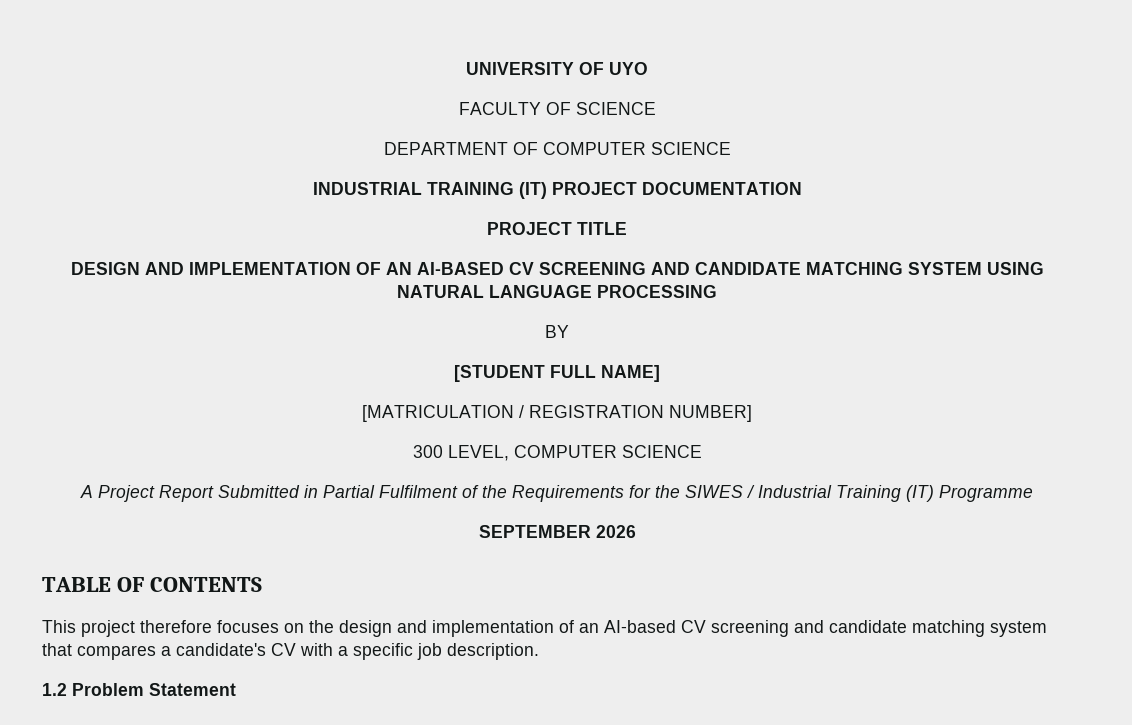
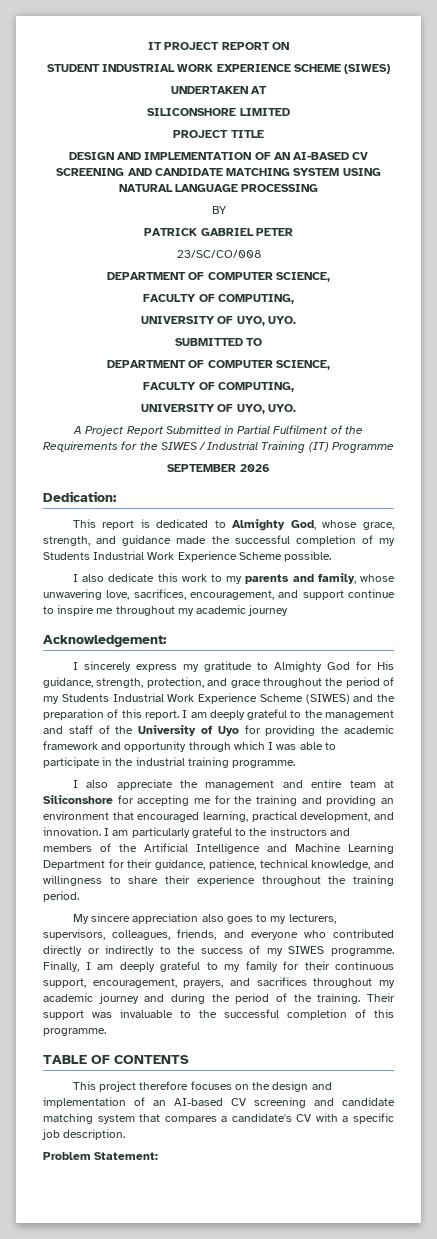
[466,62,648,75] [458,102,656,115] [383,142,731,155] [312,182,802,199] UNIVERSITY OF UYO // FACULTY OF SCIENCE // DEPARTMENT OF COMPUTER SCIENCE // INDUSTRIAL TRAINING (IT) PROJECT DOCUMENTATION -> [148,42,289,50] [46,64,391,74] [170,86,268,94] [147,108,290,116] IT PROJECT REPORT ON // STUDENT INDUSTRIAL WORK EXPERIENCE SCHEME (SIWES) // UNDERTAKEN AT // SILICONSHORE LIMITED
[454,365,660,382] [362,405,752,422] [412,445,702,461] [STUDENT FULL NAME] // [MATRICULATION / REGISTRATION NUMBER] // 300 LEVEL, COMPUTER SCIENCE -> [144,228,293,236] [176,250,261,258] [107,272,330,282] [143,294,294,304] [141,316,296,326] [174,338,263,346] [107,360,330,370] [143,382,294,392] [141,404,296,414] PATRICK GABRIEL PETER // 23/SC/CO/008 // DEPARTMENT OF COMPUTER SCIENCE, // FACULTY OF COMPUTING, // UNIVERSITY OF UYO, UYO. // SUBMITTED TO // DEPARTMENT OF COMPUTER SCIENCE, // FACULTY OF COMPUTING, // UNIVERSITY OF UYO, UYO.
(636, 531) none -> [43,491,117,502] [72,519,394,531] [43,535,395,546] [43,551,332,562] [72,573,395,584] [43,589,395,600] [43,605,289,616] [43,635,167,647] [72,661,395,672] [43,677,394,688] [43,693,395,704] [43,709,394,720] [43,725,395,736] [43,741,336,752] [43,757,296,768] [72,779,394,790] [43,795,394,806] [43,811,394,822] [43,827,350,838] [43,843,394,854] [43,859,394,870] [43,875,394,886] [43,891,79,902] [72,913,336,924] [43,929,394,940] [43,945,394,956] [43,961,394,972] [43,977,395,988] [43,993,395,1004] [43,1009,394,1020] [43,1028,106,1036] // Dedication: // This report is dedicated to Almighty God, whose grace, strength, and guidance made the successful completion of my Students Industrial Work Experience Scheme possible. // I also dedicate this work to my parents and family, whose unwavering love, sacrifices, encouragement, and support continue to inspire me throughout my academic journey // Acknowledgement: // I sincerely express my gratitude to Almighty God for His guidance, strength, protection, and grace throughout the period of my Students Industrial Work Experience Scheme (SIWES) and the preparation of this report. I am deeply grateful to the management and staff of the University of Uyo for providing the academic framework and opportunity through which I was able to participate in the industrial training programme. // I also appreciate the management and entire team at Siliconshore for accepting me for the training and providing an environment that encouraged learning, practical development, and innovation. I am particularly grateful to the instructors and members of the Artificial Intelligence and Machine Learning Department for their guidance, patience, technical knowledge, and willingness to share their experience throughout the training period. // My sincere appreciation also goes to my lecturers, supervisors, colleagues, friends, and everyone who contributed directly or indirectly to the success of my SIWES programme. Finally, I am deeply grateful to my family for their continuous support, encouragement, prayers, and sacrifices throughout my academic journey and during the period of the training. Their support was invaluable to the successful completion of this programme.
[42,683,236,696] 1.2 Problem Statement -> [43,1152,159,1160] Problem Statement:

